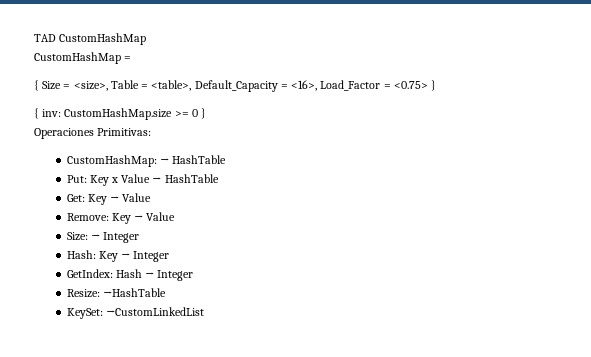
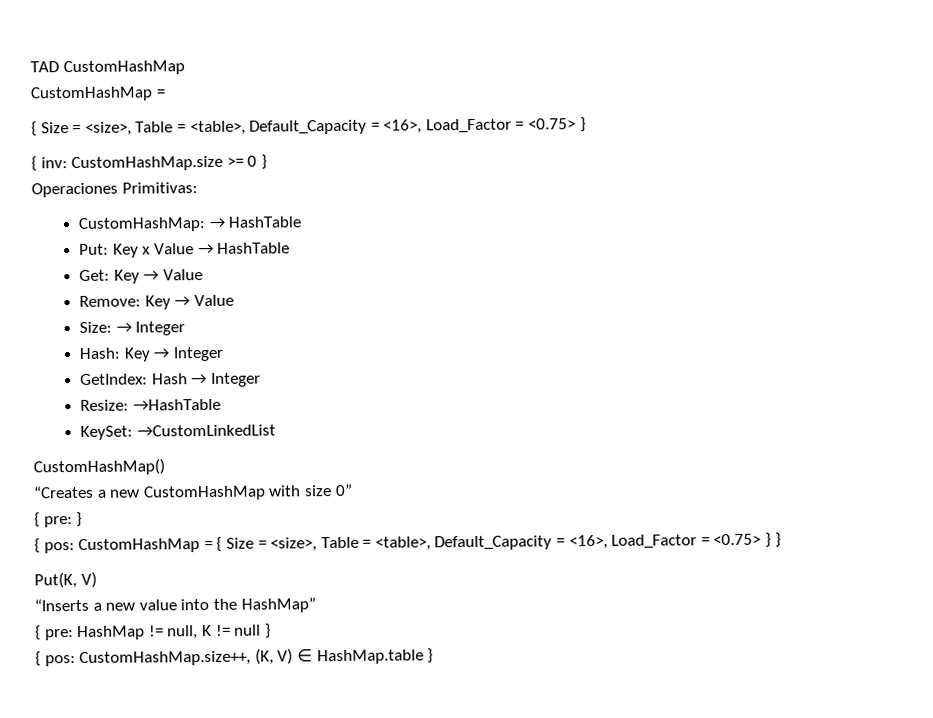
(204, 311) none -> [33,458,165,476] [33,483,353,501] [34,511,83,528] [34,532,781,554] [34,571,97,589] [34,597,316,613] [35,623,271,641] [35,648,434,667] // CustomHashMap() // “Creates a new CustomHashMap with size 0” // { pre: } // { pos: CustomHashMap = { Size = <size>, Table = <table>, Default_Capacity = <16>, Load_Factor = <0.75> } } // Put(K, V) // “Inserts a new value into the HashMap” // { pre: HashMap != null, K != null } // { pos: CustomHashMap.size++, (K, V) ∈ HashMap.table }

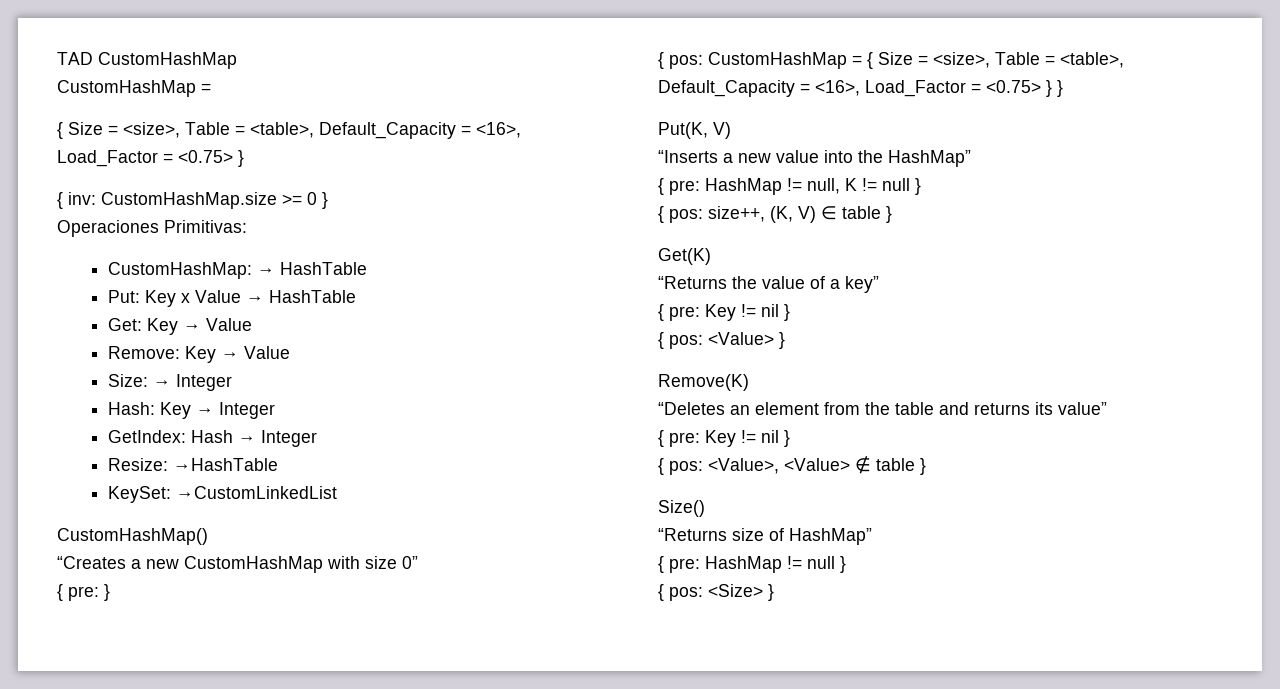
[79,650,252,666] CustomHashMap.size++, -> [708,206,765,222] size++,
[316,648,434,665] HashMap.table } -> [842,206,892,223] [658,248,711,265] [658,276,879,293] [658,304,790,321] [658,332,785,349] [658,374,749,391] [658,402,1107,415] [658,430,790,447] [658,455,926,475] [658,500,705,517] [658,528,872,545] [658,556,846,573] [658,584,774,601] table } // Get(K) // “Returns the value of a key” // { pre: Key != nil } // { pos: <Value> } // Remove(K) // “Deletes an element from the table and returns its value” // { pre: Key != nil } // { pos: <Value>, <Value> ∉ table } // Size() // “Returns size of HashMap” // { pre: HashMap != null } // { pos: <Size> }

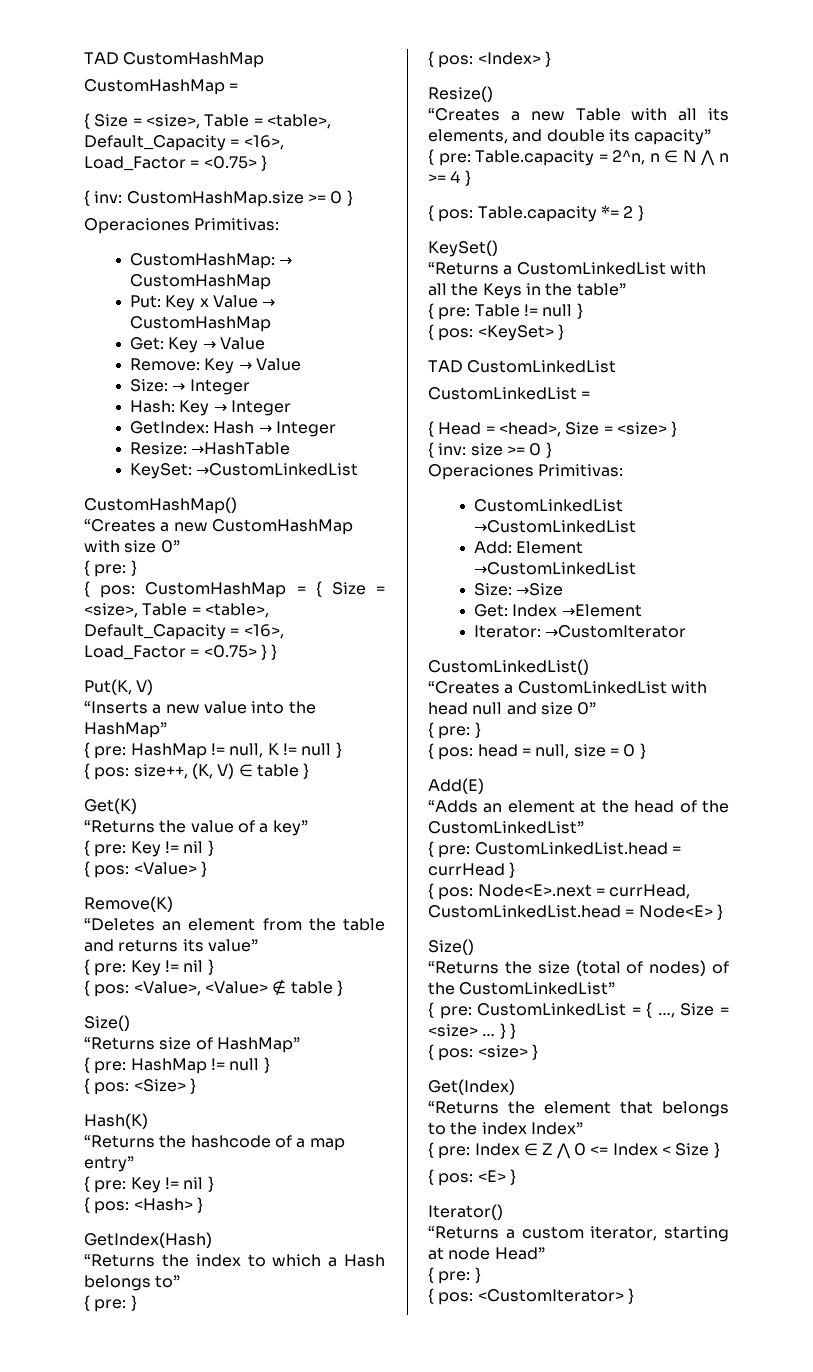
[280,262,368,275] HashTable -> [129,274,271,290] CustomHashMap
[269,290,357,303] HashTable -> [129,316,271,332] CustomHashMap
(774, 592) none -> [84,1113,148,1129] [84,1135,345,1151] [84,1156,134,1172] [84,1176,214,1193] [84,1197,203,1214] [84,1232,212,1248] [84,1254,385,1267] [84,1275,181,1291] [84,1295,137,1312] [428,51,551,68] [428,86,493,102] [428,108,729,121] [428,129,712,145] [428,149,729,166] [428,170,471,186] [428,205,644,222] [428,240,498,257] [428,262,706,275] [428,283,626,299] [428,303,583,320] [428,324,564,341] [428,360,617,373] [428,387,591,400] [428,421,678,437] [428,442,552,458] [428,464,624,480] [473,499,623,512] [473,520,636,533] [473,541,584,554] [473,562,636,575] [473,583,564,596] [473,604,642,617] [473,625,687,638] [428,659,589,675] [428,681,707,694] [428,702,597,715] [428,722,481,739] [428,743,646,760] [428,778,484,794] [428,800,729,813] [428,821,584,834] [428,841,681,858] [428,862,516,878] [428,883,691,900] [428,904,723,920] [428,939,474,955] [428,960,729,976] [428,982,616,995] [428,1002,729,1019] [428,1023,516,1039] [428,1044,538,1061] [428,1079,515,1095] [428,1101,729,1117] [428,1122,583,1135] [428,1142,720,1159] [428,1169,516,1186] [428,1204,503,1220] [428,1226,729,1242] [428,1247,545,1260] [428,1267,481,1284] [428,1288,634,1305] // Hash(K) // “Returns the hashcode of a map entry” // { pre: Key != nil } // { pos: <Hash> } // GetIndex(Hash) // “Returns the index to which a Hash belongs to” // { pre: } // { pos: <Index> } // Resize() // “Creates a new Table with all its elements, and double its capacity” // { pre: Table.capacity = 2^n, n ∈ N ⋀ n >= 4 } // { pos: Table.capacity *= 2 } // KeySet() // “Returns a CustomLinkedList with all the Keys in the table” // { pre: Table != null } // { pos: <KeySet> } // TAD CustomLinkedList // CustomLinkedList = // { Head = <head>, Size = <size> } // { inv: size >= 0 } // Operaciones Primitivas: // CustomLinkedList →CustomLinkedList // Add: Element →CustomLinkedList // Size: →Size // Get: Index →Element // Iterator: →CustomIterator // CustomLinkedList() // “Creates a CustomLinkedList with head null and size 0” // { pre: } // { pos: head = null, size = 0 } // Add(E) // “Adds an element at the head of the CustomLinkedList” // { pre: CustomLinkedList.head = currHead } // { pos: Node<E>.next = currHead, CustomLinkedList.head = Node<E> } // Size() // “Returns the size (total of nodes) of the CustomLinkedList” // { pre: CustomLinkedList = { …, Size = <size> … } } // { pos: <size> } // Get(Index) // “Returns the element that belongs to the index Index” // { pre: Index ∈ Z ⋀ 0 <= Index < Size } // { pos: <E> } // Iterator() // “Returns a custom iterator, starting at node Head” // { pre: } // { pos: <CustomIterator> }

